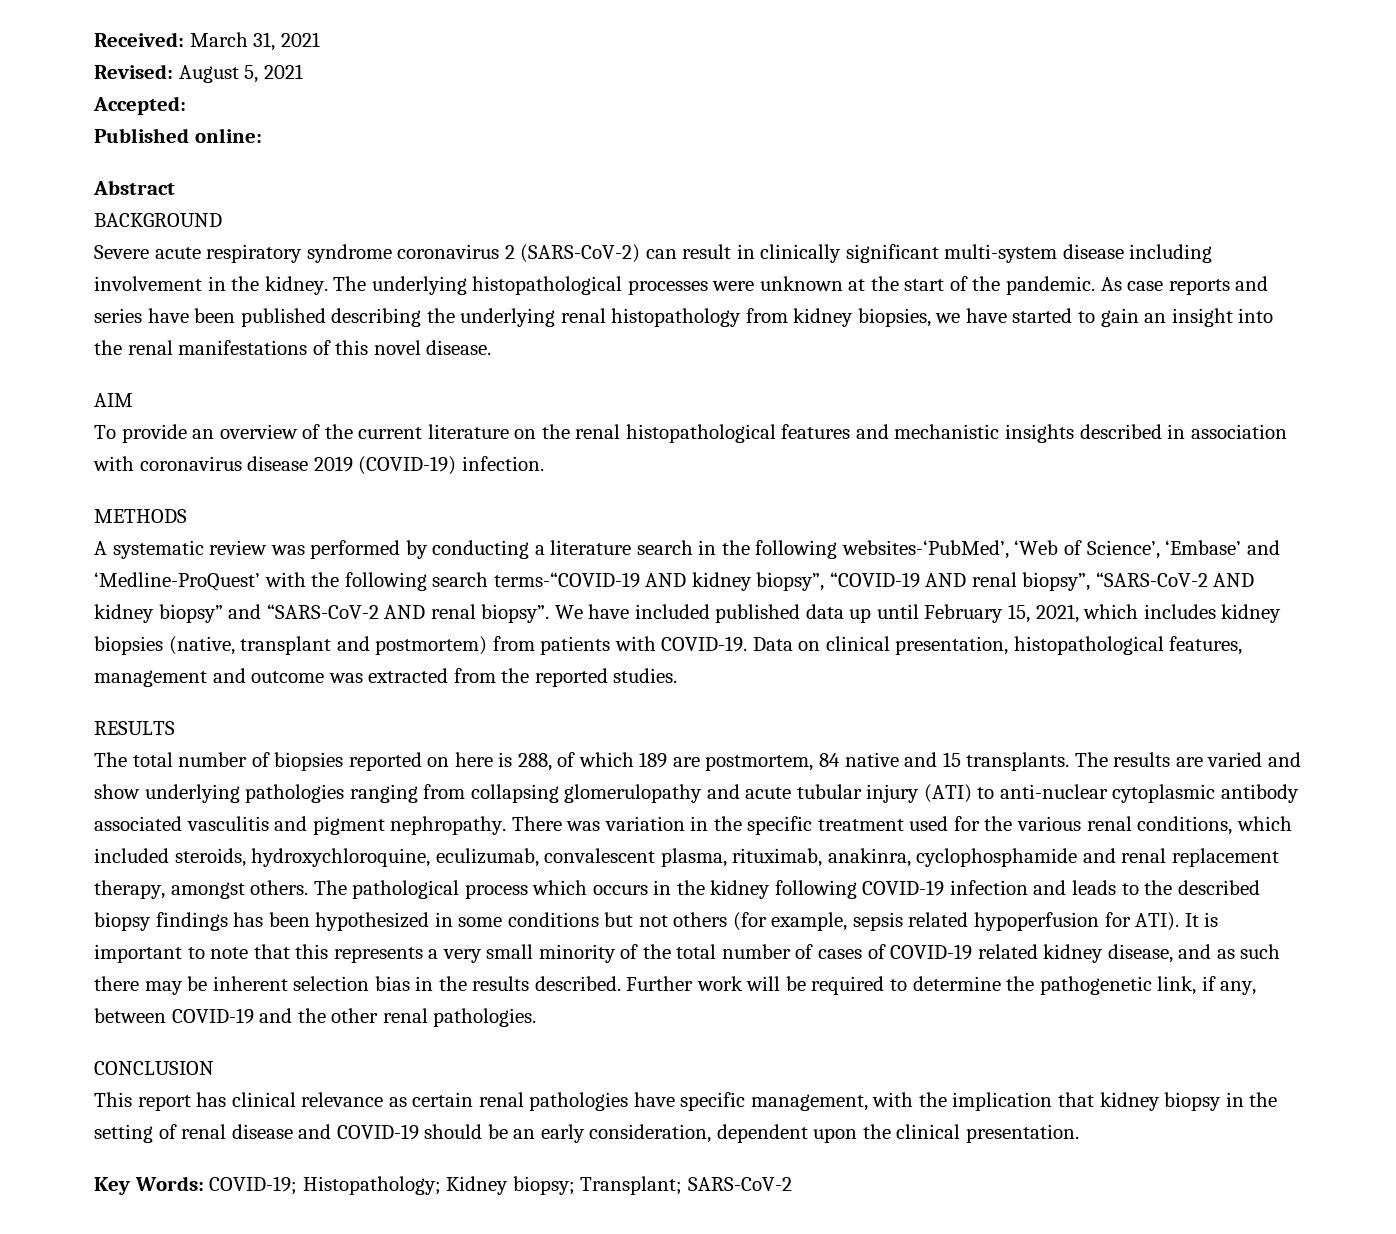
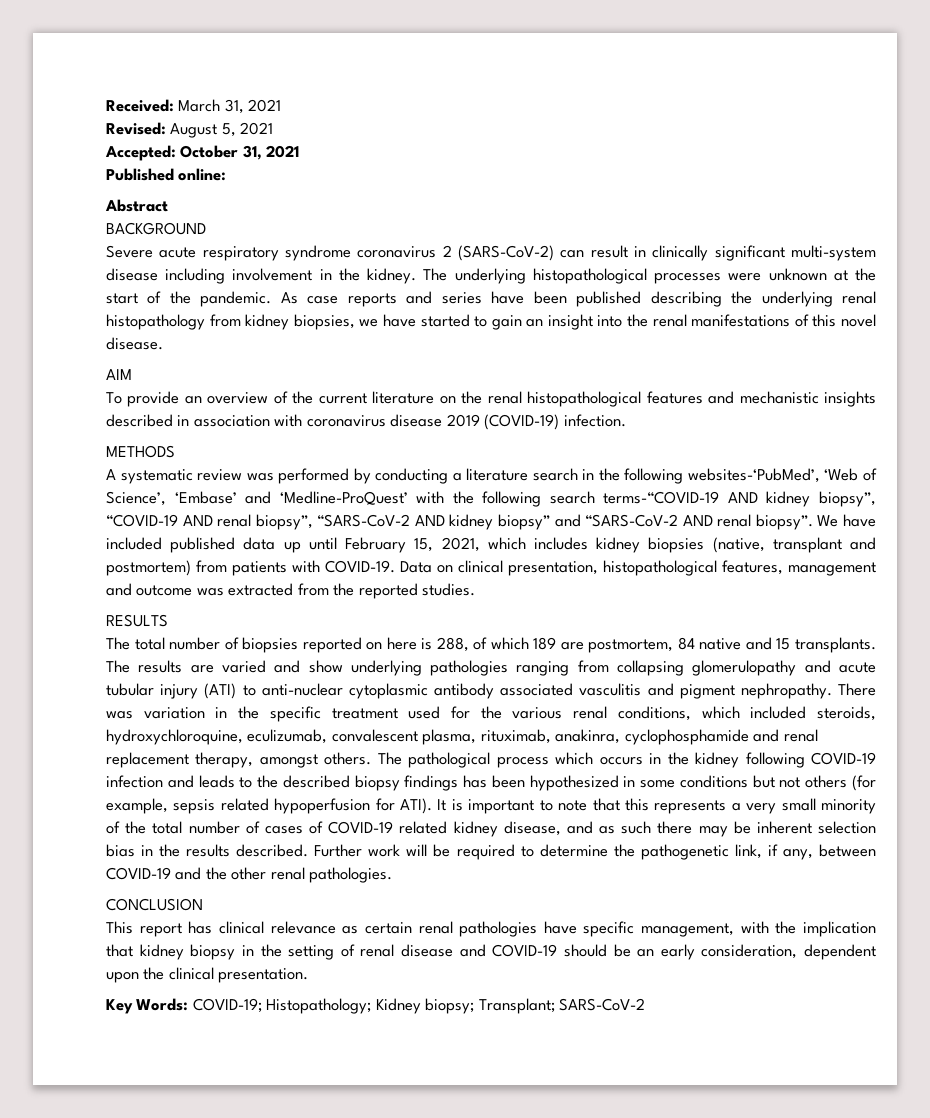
(186, 105) none -> [180,145,300,160] October 31, 2021

